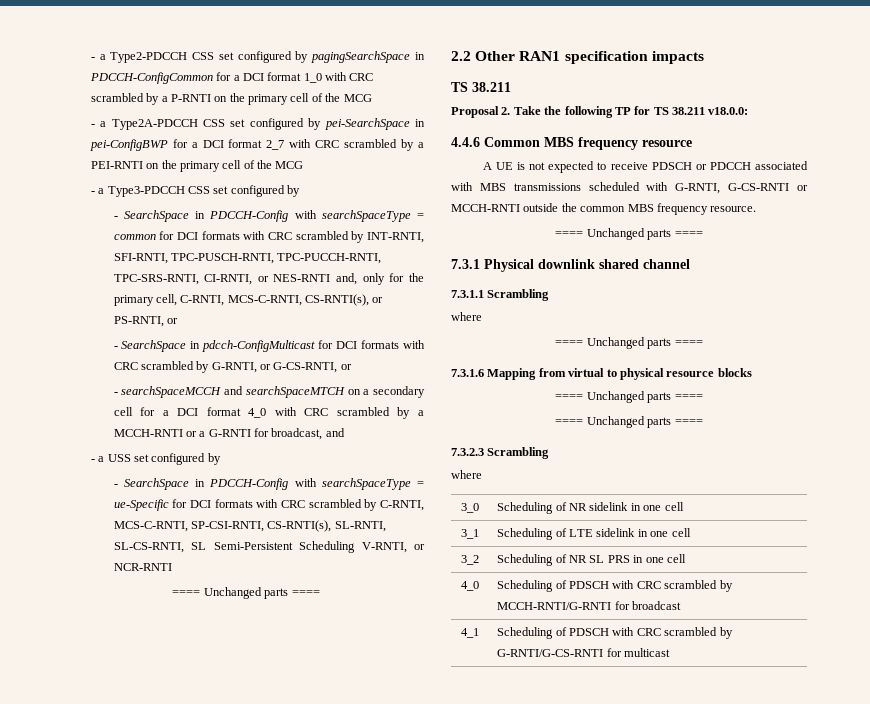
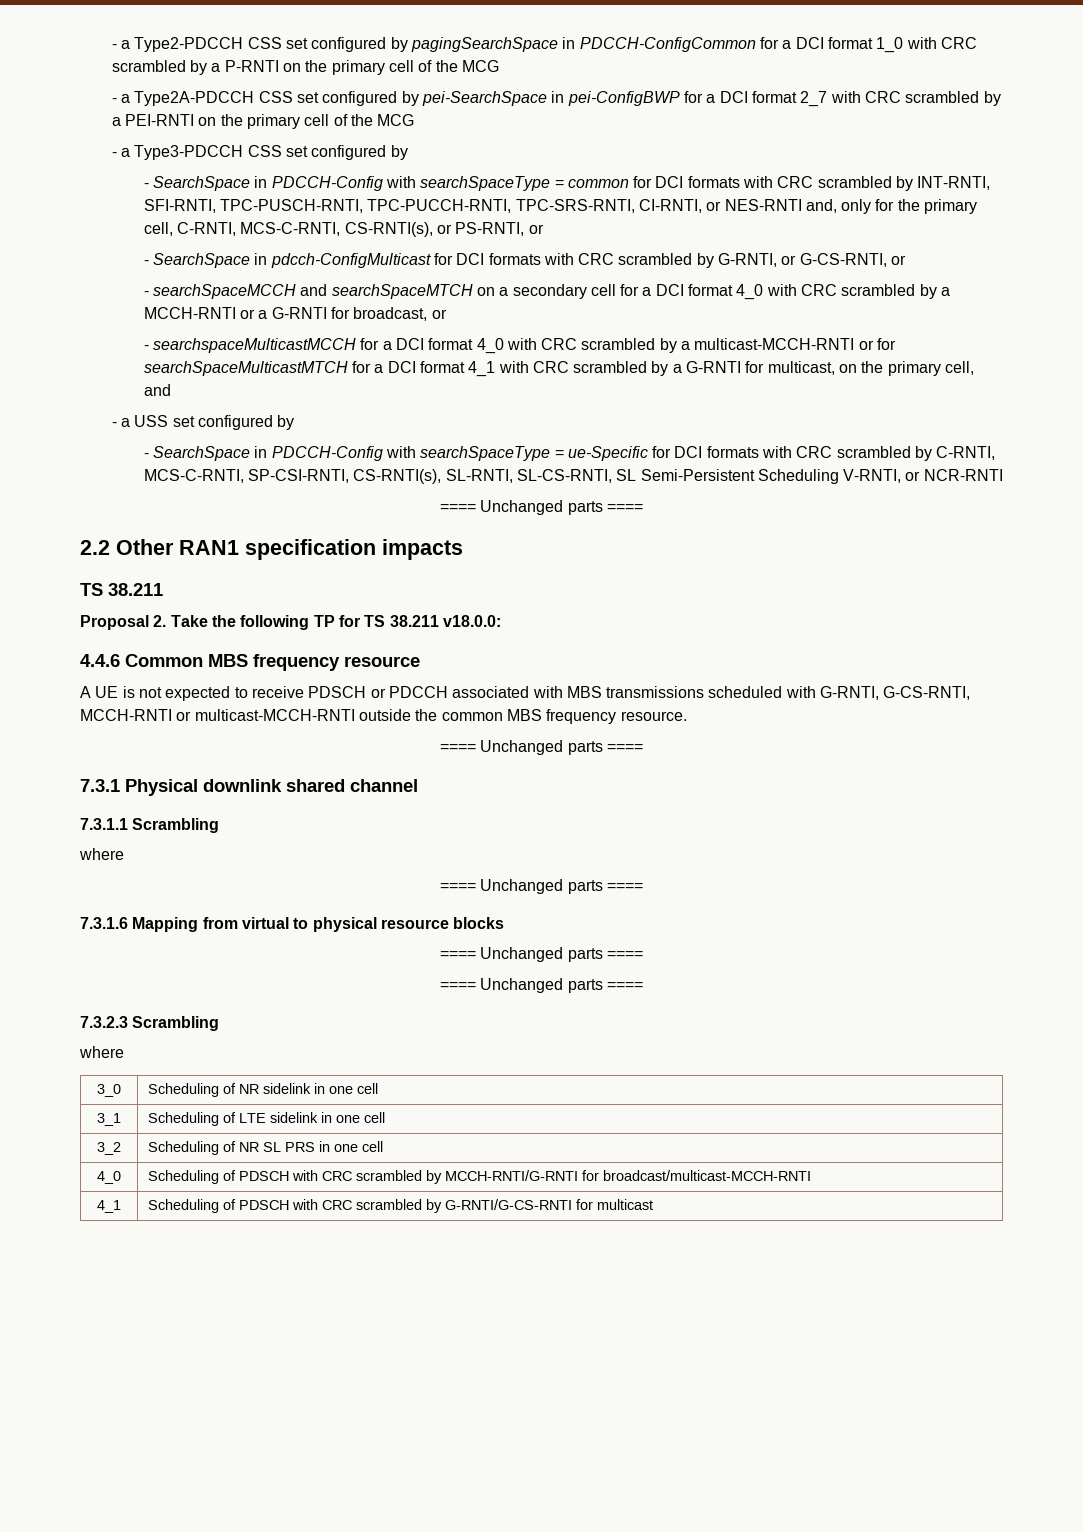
(323, 434) none -> [431,309,447,319] [143,338,897,354] [143,361,975,377] or // - searchspaceMulticastMCCH for a DCI format 4_0 with CRC scrambled by a multicast-MCCH-RNTI or for searchSpaceMulticastMTCH for a DCI format 4_1 with CRC scrambled by a G-RNTI for multicast, on the primary cell,
[728,183,808,191] [451,204,520,212] G-CS-RNTI or MCCH-RNTI -> [883,686,971,700] [80,709,355,721] G-CS-RNTI, MCCH-RNTI or multicast-MCCH-RNTI
[632,601,682,610] broadcast -> [602,1170,811,1181] broadcast/multicast-MCCH-RNTI

